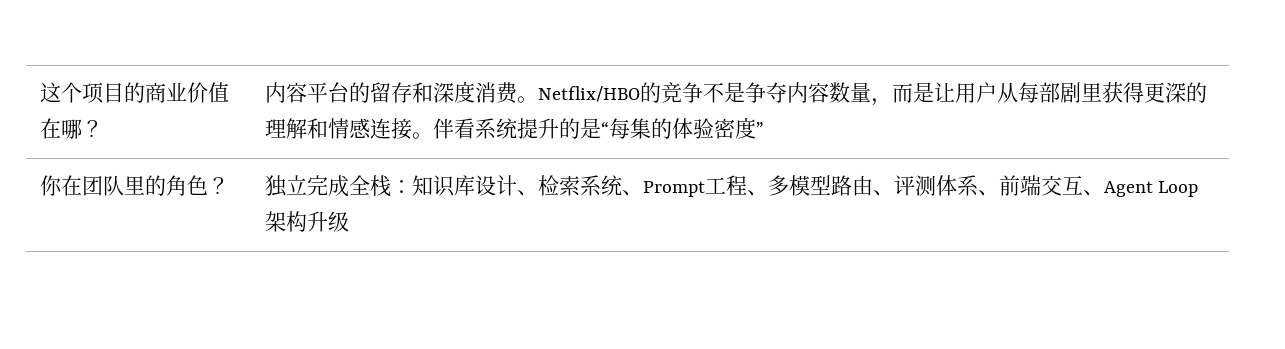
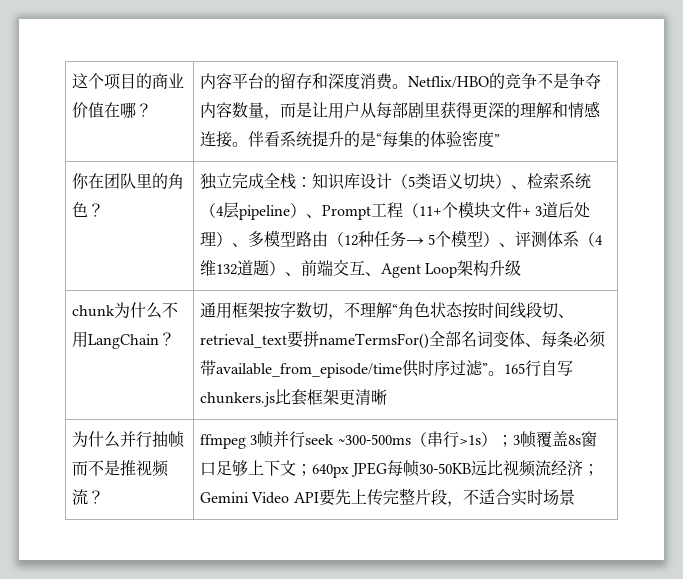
[516,175,978,197] 、检索系统、Prompt工程、多模型路由、评测体系 -> [392,172,592,189] [200,201,591,220] [200,230,604,247] [200,260,286,276] （5类语义切块）、检索系统（4层pipeline）、Prompt工程（11+个模块文件+ 3道后处理）、多模型路由（12种任务→ 5个模型）、评测体系（4维132道题）
(349, 221) none -> [72,302,179,319] [72,331,176,349] [200,302,575,320] [200,331,607,349] [200,360,574,378] [200,389,388,407] [72,431,186,448] [72,460,170,477] [72,489,105,505] [200,431,597,449] [200,460,600,478] [200,488,575,507] // chunk为什么不用LangChain？ | 通用框架按字数切，不理解“角色状态按时间线段切、retrieval_text要拼nameTermsFor()全部名词变体、每条必须带available_from_episode/time供时序过滤”。165行自写chunkers.js比套框架更清晰 // 为什么并行抽帧而不是推视频流？ | ffmpeg 3帧并行seek ~300-500ms（串行>1s）；3帧覆盖8s窗口足够上下文；640px JPEG每帧30-50KB远比视频流经济；Gemini Video API要先上传完整片段，不适合实时场景

